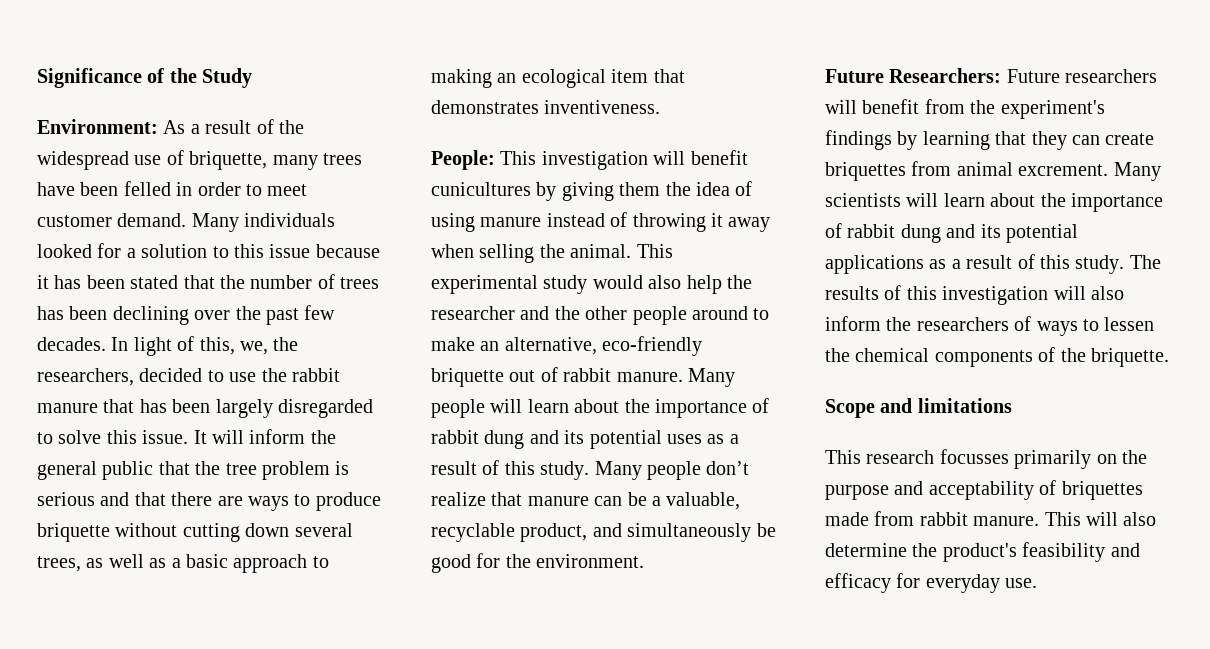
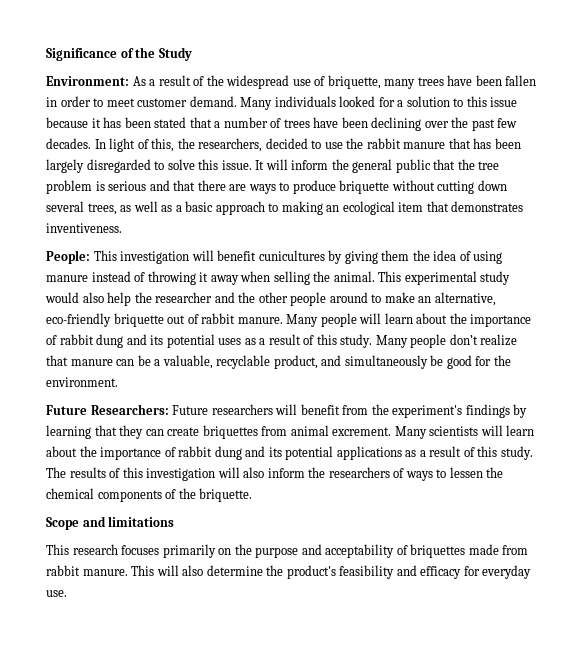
[123,181,171,196] felled -> [505,75,537,86] fallen
[220,275,245,289] the -> [214,121,221,128] a
[37,306,64,320] has -> [313,117,339,128] have
[240,341,268,355] we, -> (175, 145) none
[939,449,1009,464] focusses -> [121,545,160,555] focuses

